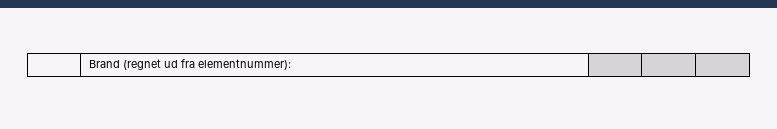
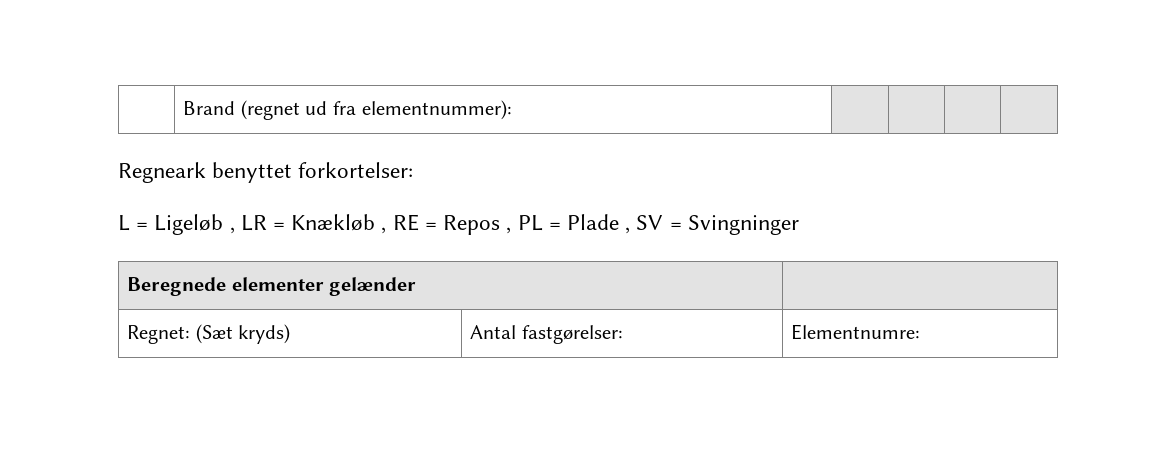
(291, 64) none -> [118,162,414,183] [118,214,799,235] [127,277,417,296] [127,324,291,344] [470,325,623,344] [791,324,921,340] | // Regneark benyttet forkortelser: // L = Ligeløb , LR = Knækløb , RE = Repos , PL = Plade , SV = Svingninger // Beregnede elementer gelænder | // Regnet: (Sæt kryds) | Antal fastgørelser: | Elementnumre:

